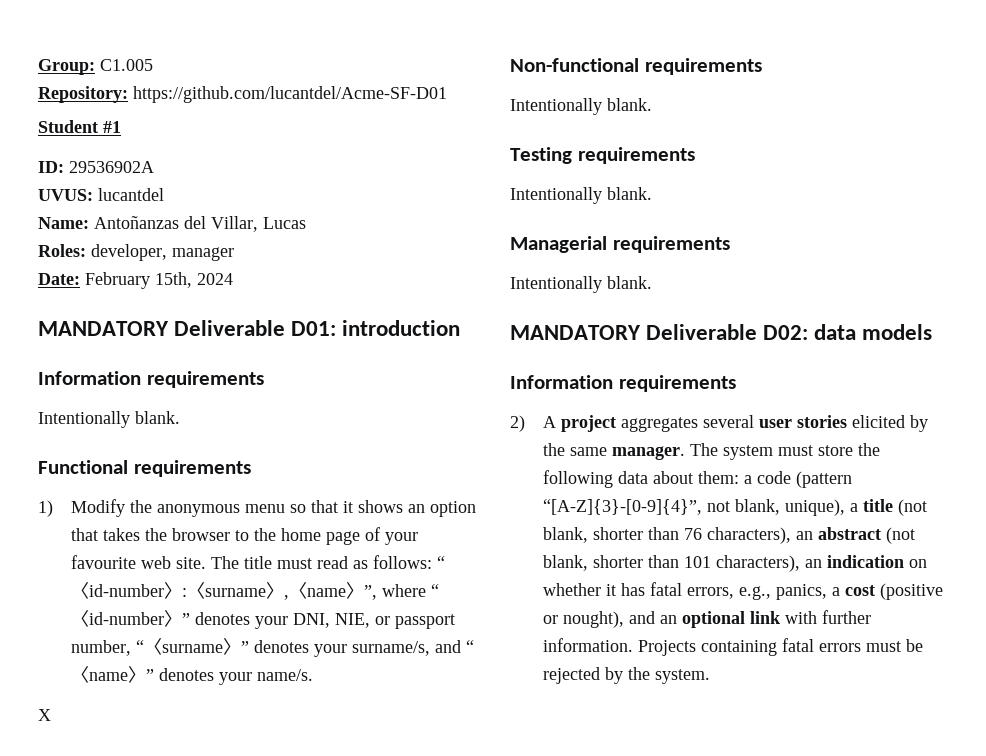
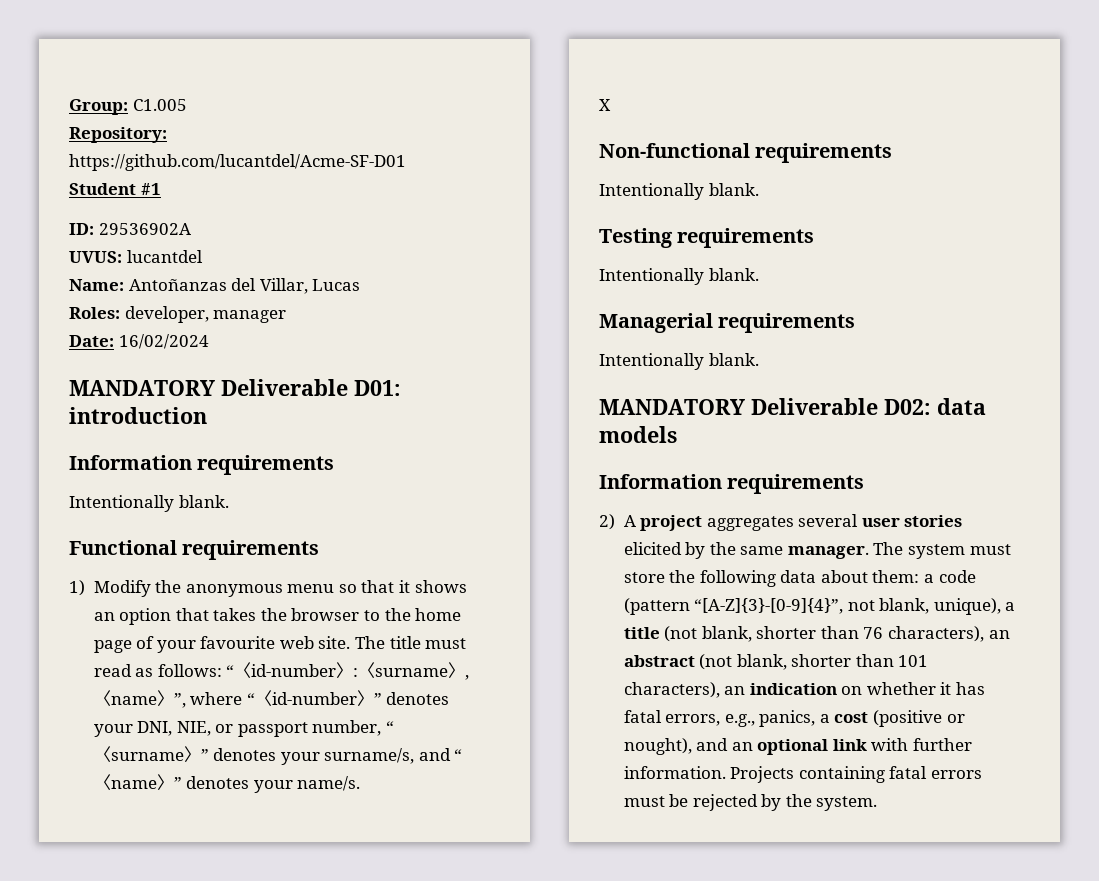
[85,272,233,289] February 15th, 2024 -> [118,334,209,349] 16/02/2024

